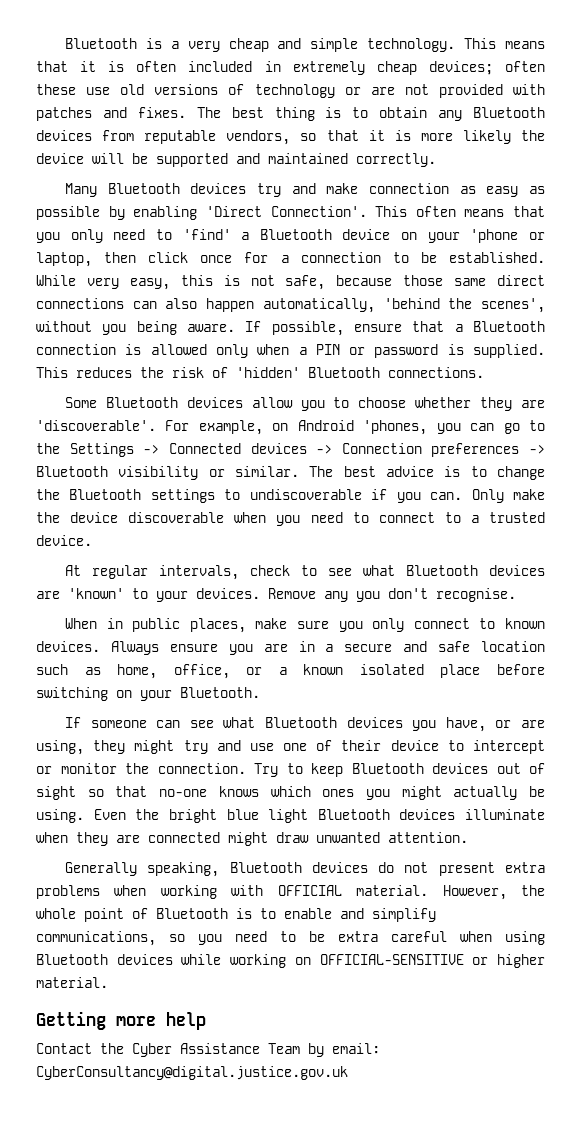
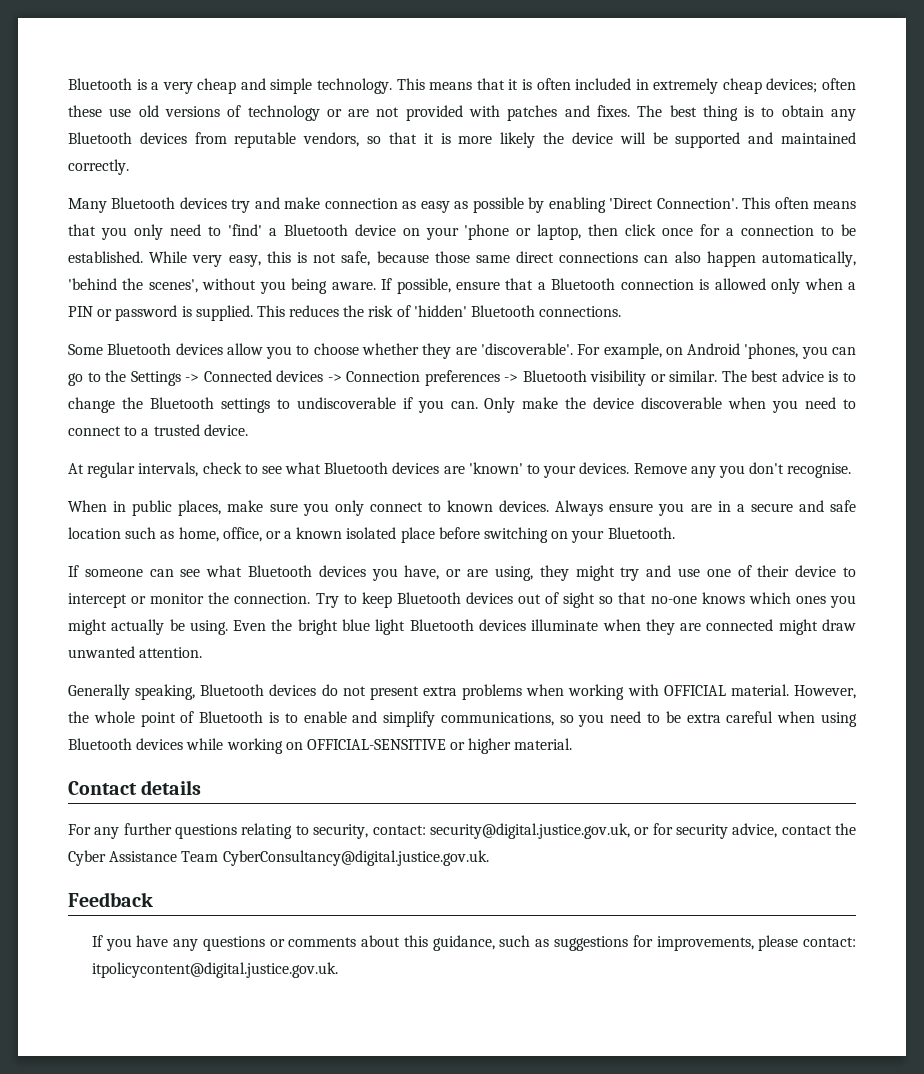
[36,1011,206,1030] [36,1043,380,1057] [36,1066,348,1080] Getting more help // Contact the Cyber Assistance Team by email: CyberConsultancy@digital.justice.gov.uk -> [68,780,202,795] [68,823,857,839] [68,850,489,866] [68,892,153,907] [91,935,857,951] [91,962,338,978] Contact details // For any further questions relating to security, contact: security@digital.justice.gov.uk, or for security advice, contact the Cyber Assistance Team CyberConsultancy@digital.justice.gov.uk. // Feedback // If you have any questions or comments about this guidance, such as suggestions for improvements, please contact: itpolicycontent@digital.justice.gov.uk.

